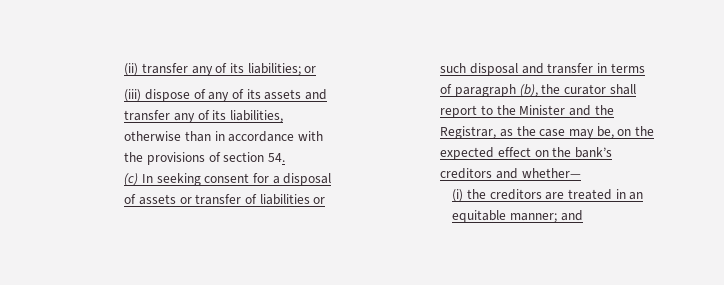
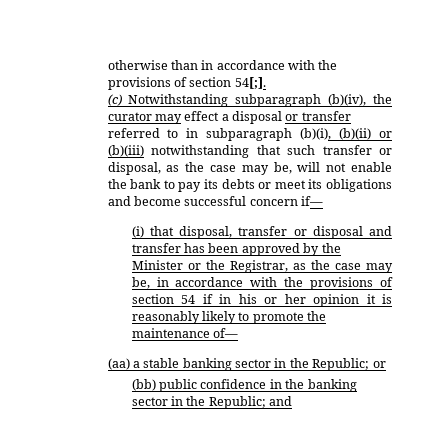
[124,63,317,76] [124,89,327,102] [124,110,283,123] (ii) transfer any of its liabilities; or // (iii) dispose of any of its assets and transfer any of its liabilities, -> (107, 65) none
[267,153,285,162] 54. -> [234,77,266,89] 54[;].
[141,173,332,186] [124,194,326,205] [440,63,645,76] [440,84,636,97] [440,105,493,118] In seeking consent for a disposal of assets or transfer of liabilities or such disposal and transfer in terms of paragraph (b), the curator shall report to -> [128,94,392,107] [107,111,351,124] [107,128,392,141] [107,145,393,158] [107,162,392,175] [107,179,393,192] [107,196,324,206] [131,226,392,239] [131,243,320,256] Notwithstanding subparagraph (b)(iv), the curator may effect a disposal or transfer referred to in subparagraph (b)(i), (b)(ii) or (b)(iii) notwithstanding that such transfer or disposal, as the case may be, will not enable the bank to pay its debts or meet its obligations and become successful concern if— // (i) that disposal, transfer or disposal and transfer has been approved by
[568,105,591,116] and -> [187,263,201,270] or
[617,126,654,136] [440,147,612,160] [440,168,581,179] [452,189,644,202] [452,210,558,223] on the expected effect on the bank’s creditors and whether— // (i) the creditors are treated in an equitable manner; -> [156,277,393,290] [131,294,392,307] [131,311,327,324] [131,328,239,338] [107,358,386,371] [131,379,357,392] [131,396,266,409] in accordance with the provisions of section 54 if in his or her opinion it is reasonably likely to promote the maintenance of— // (aa) a stable banking sector in the Republic; or // (bb) public confidence in the banking sector in the Republic;

